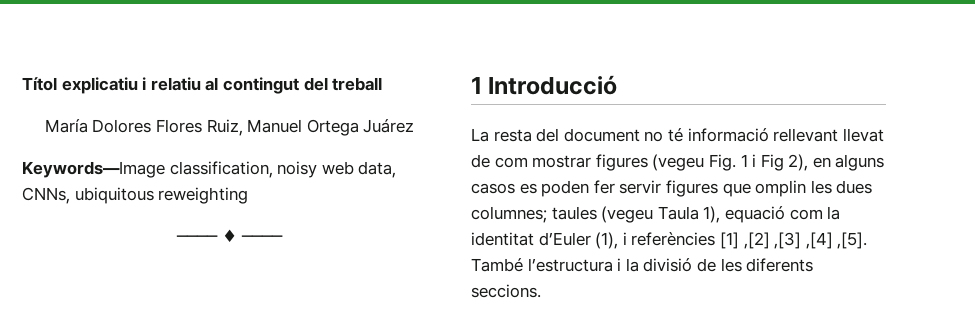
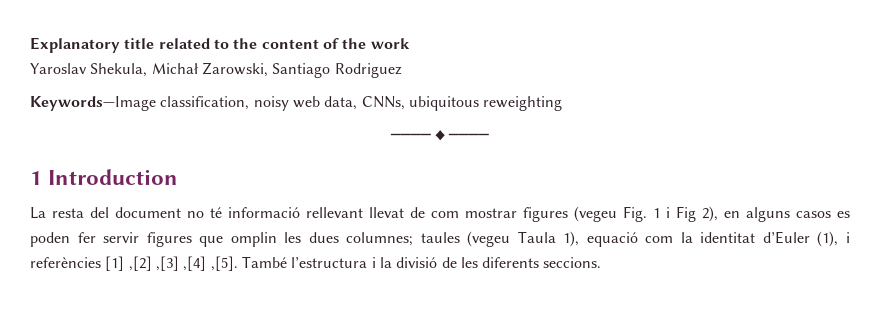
[22,77,383,94] [44,119,415,136] Títol explicatiu i relatiu al contingut del treball // María Dolores Flores Ruiz, Manuel Ortega Juárez -> [30,37,410,53] [30,62,402,78] Explanatory title related to the content of the work // Yaroslav Shekula, Michał Zarowski, Santiago Rodriguez
[488,75,618,95] Introducció -> [48,169,179,185] Introduction

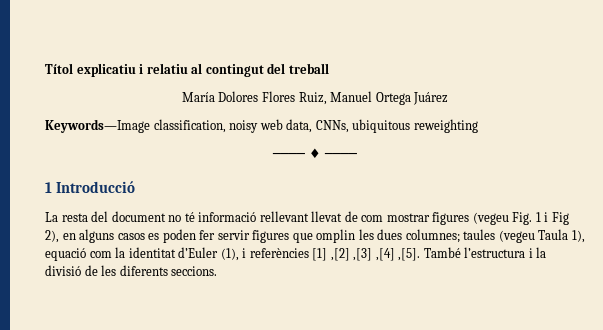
[30,37,410,53] [30,62,402,78] Explanatory title related to the content of the work // Yaroslav Shekula, Michał Zarowski, Santiago Rodriguez -> [45,63,329,77] [181,91,449,105] Títol explicatiu i relatiu al contingut del treball // María Dolores Flores Ruiz, Manuel Ortega Juárez
[48,169,179,185] Introduction -> [56,181,136,193] Introducció

